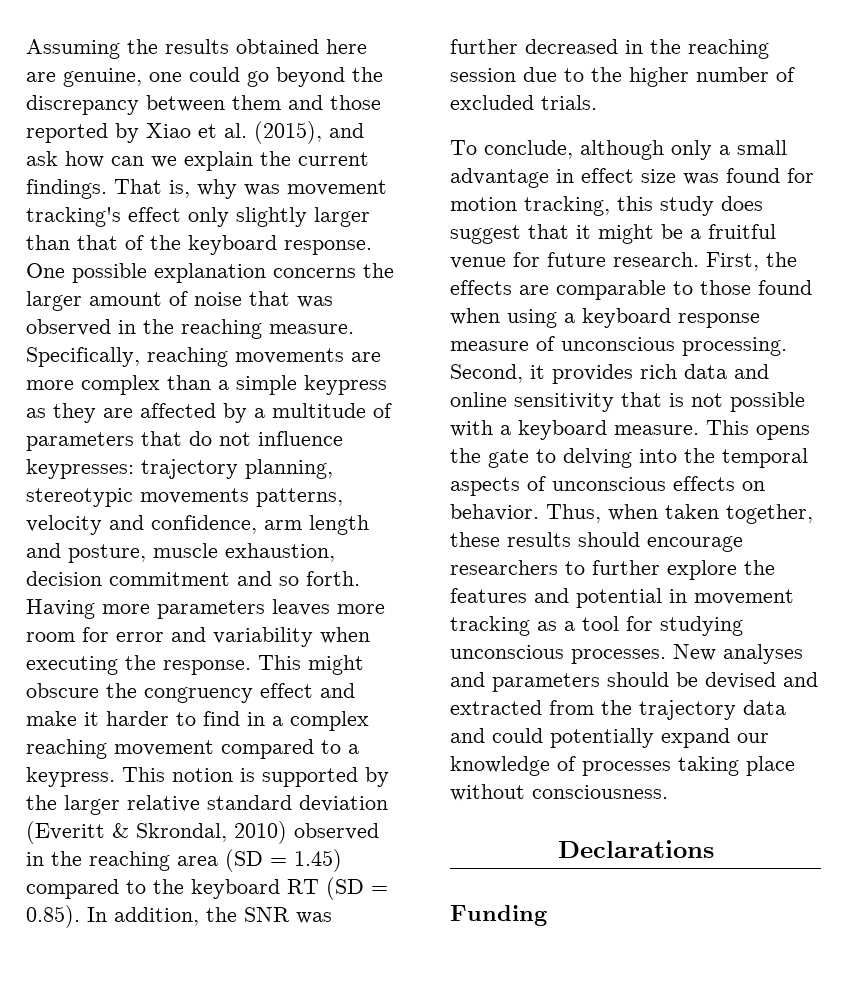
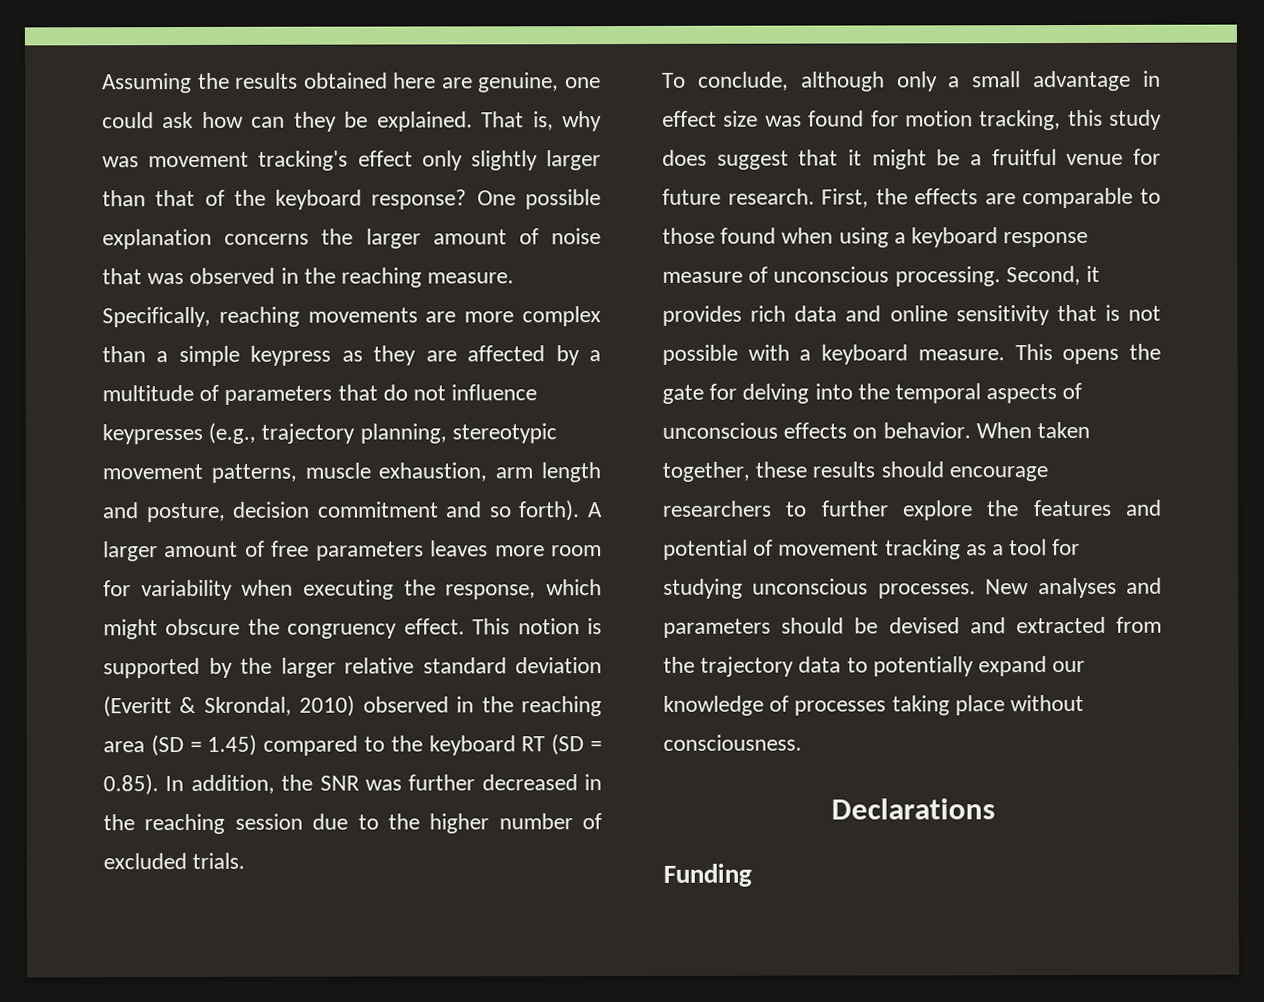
[247,67,383,87] [26,95,381,115] [26,121,364,144] [26,151,369,171] [26,179,107,199] go beyond the discrepancy between them and those reported by Xiao et al. (2015), and ask how can we explain the current findings. -> [162,111,473,132] ask how can they be explained.
[284,240,372,255] response. -> [371,189,468,210] response?
[26,459,134,479] keypresses: -> [102,422,257,445] keypresses (e.g.,
[140,488,343,507] [26,515,257,535] movements patterns, velocity and confidence, -> [102,462,488,483] movement patterns, muscle exhaustion,
[153,543,335,562] muscle exhaustion, -> (226, 512) none
[306,571,360,586] [26,599,150,619] forth. Having more -> [518,500,603,522] [103,540,310,562] forth). A larger amount of free
[116,627,206,642] error and -> (131, 588) none
[163,655,301,675] response. This -> [445,579,602,600] response, which
[260,683,355,698] [26,711,369,731] [26,739,359,759] [26,767,115,787] effect and make it harder to find in a complex reaching movement compared to a keypress. -> [403,618,465,635] effect.
[536,449,556,463] to -> [709,383,738,400] for
[546,504,658,523] Thus, when -> [975,422,1032,439] When
[669,589,687,603] in -> [753,539,774,556] of
[450,728,543,743] and could -> [846,657,868,673] to

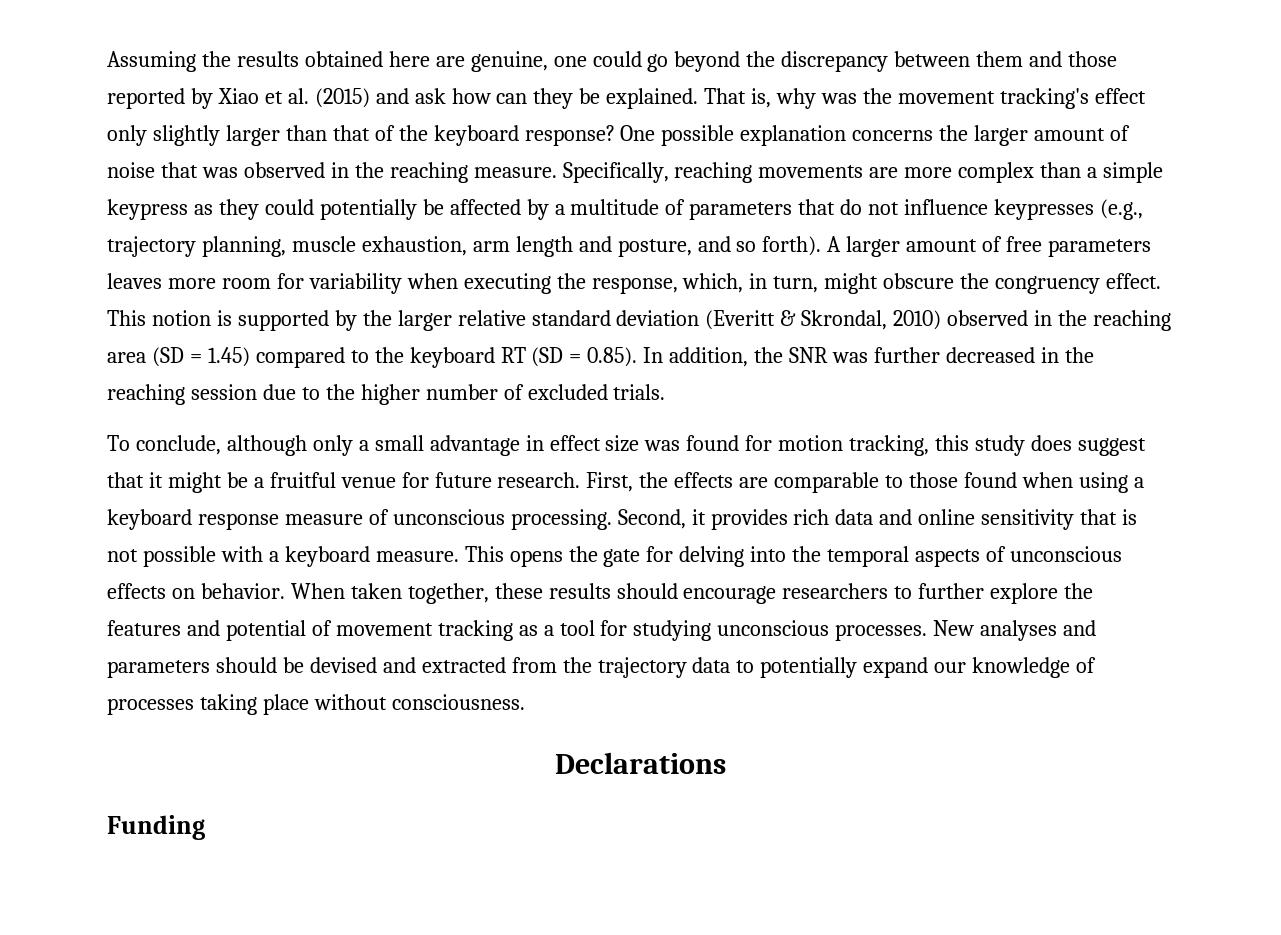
(154, 120) none -> [647,51,1118,72] [107,88,409,109] go beyond the discrepancy between them and those reported by Xiao et al. (2015) and
(139, 162) none -> [862,88,892,104] the
[425,350,457,362] are -> [264,199,444,220] could potentially be
[451,423,557,444] [102,463,297,483] stereotypic movement patterns, -> (286, 246) none
[233,501,439,518] decision commitment -> (692, 248) none
[546,579,602,596] which -> [682,273,819,293] which, in turn,

